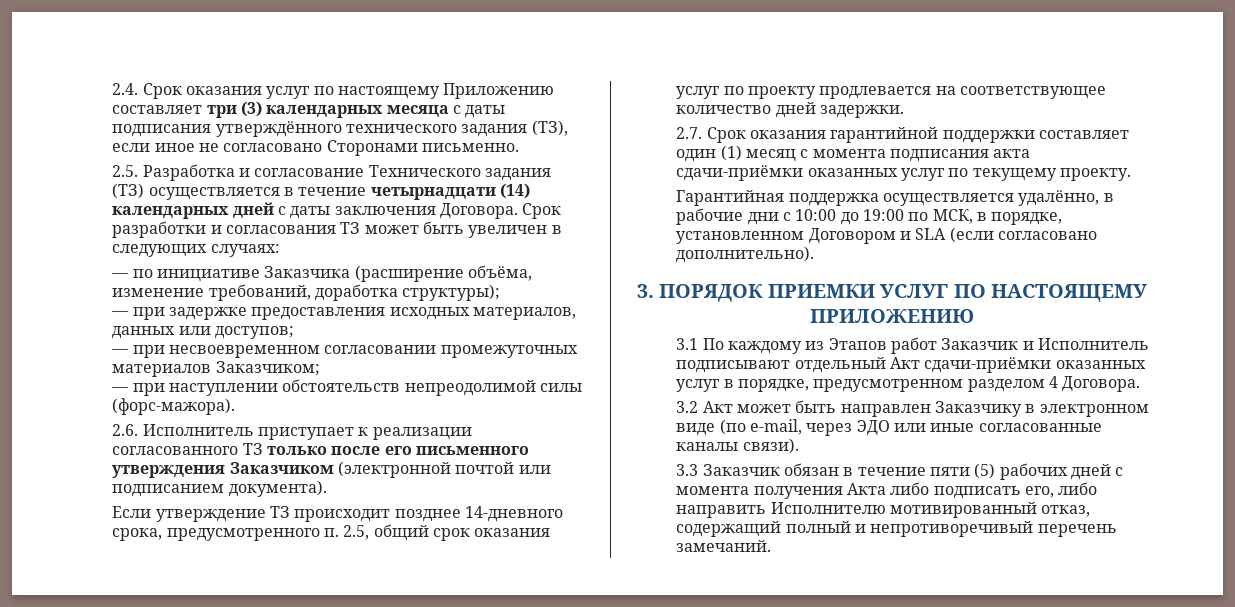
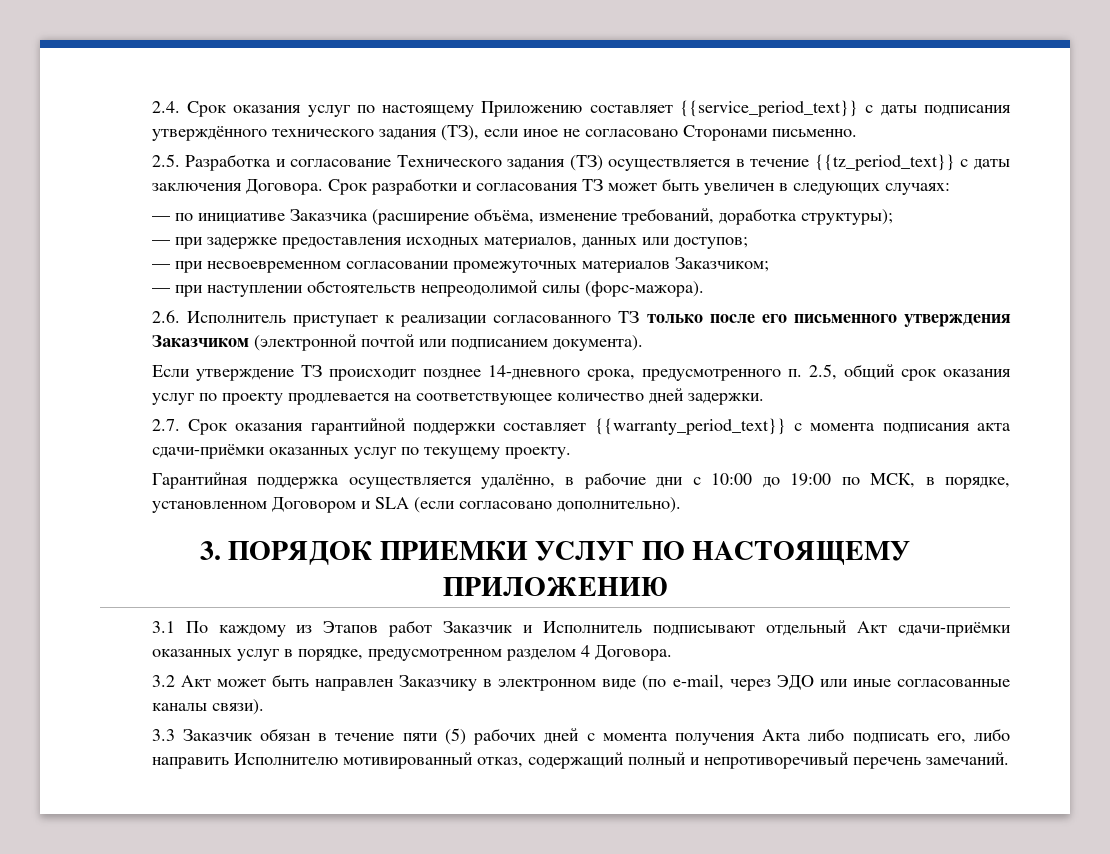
[206,101,449,118] три (3) календарных месяца -> [680,100,859,117] {{service_period_text}}
[370,183,530,200] [112,202,274,219] четырнадцати (14) календарных дней -> [814,154,955,171] {{tz_period_text}}
[676,145,796,162] один (1) месяц -> [594,418,786,435] {{warranty_period_text}}

